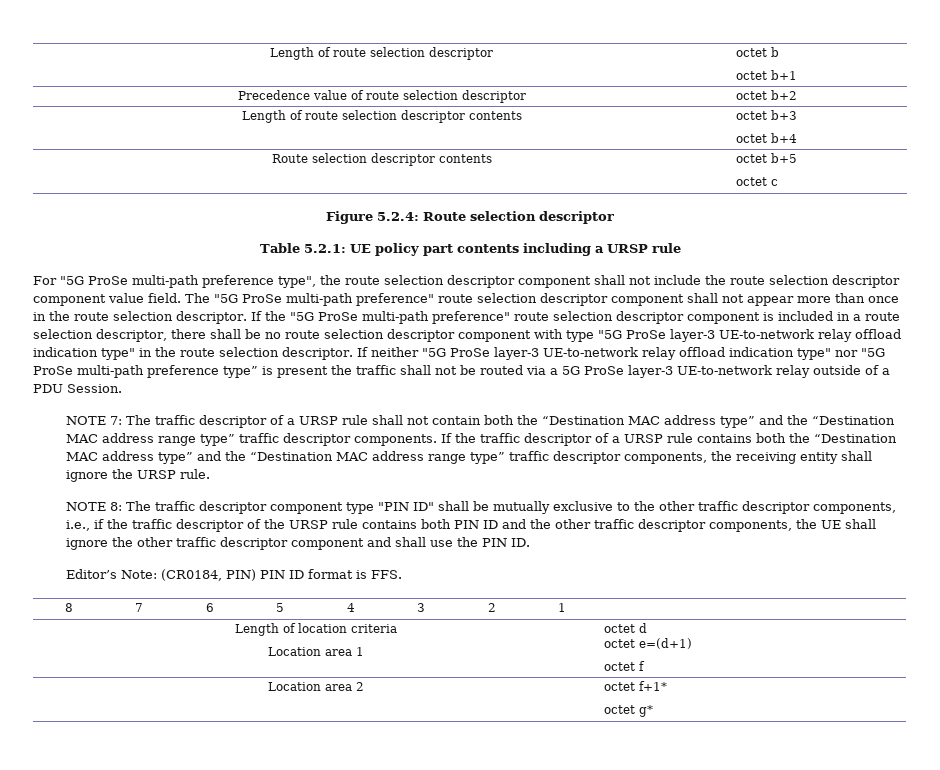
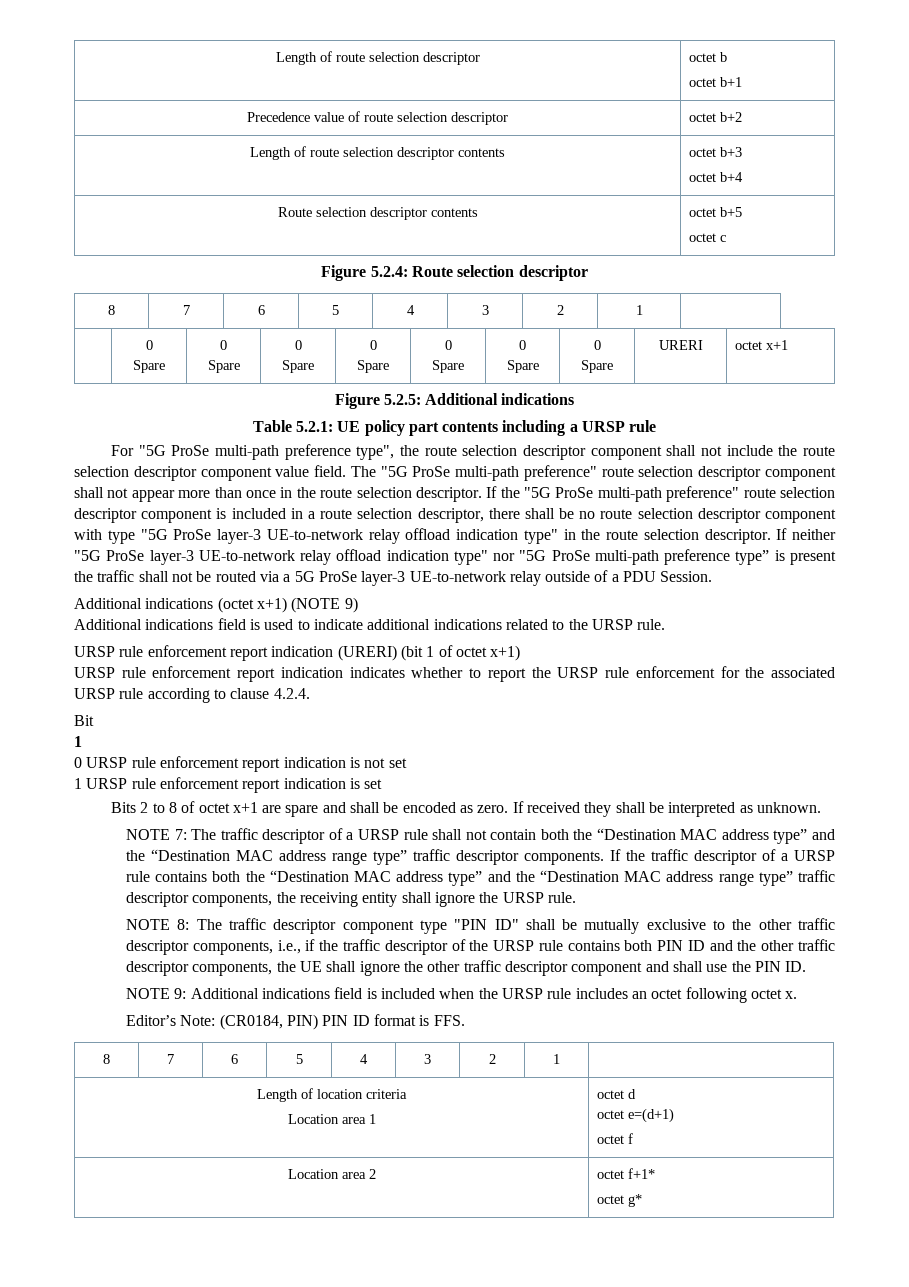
(614, 217) none -> [108,305,115,315] [182,305,190,315] [257,305,265,315] [332,305,339,315] [406,305,415,315] [481,305,489,315] [556,305,564,315] [635,305,643,315] [145,340,153,350] [133,360,165,373] [220,340,228,350] [207,360,240,373] [294,340,302,350] [282,360,314,373] [369,340,377,350] [357,360,389,373] [444,340,452,350] [432,360,464,373] [519,340,526,350] [506,360,539,373] [593,340,601,350] [581,360,613,373] [658,340,703,350] [734,340,788,350] [334,393,575,409] // 8 | 7 | 6 | 5 | 4 | 3 | 2 | 1 | // | 0 // Spare | 0 // Spare | 0 // Spare | 0 // Spare | 0 // Spare | 0 // Spare | 0 // Spare | URERI | octet x+1 // Figure 5.2.5: Additional indications
(122, 388) none -> [74,597,358,613] [74,618,666,630] [74,645,521,661] [74,666,836,682] [74,688,310,703] [74,715,94,726] [74,736,82,747] [74,756,407,772] [74,777,383,793] [110,801,821,817] // Additional indications (octet x+1) (NOTE 9) // Additional indications field is used to indicate additional indications related to the URSP rule. // URSP rule enforcement report indication (URERI) (bit 1 of octet x+1) // URSP rule enforcement report indication indicates whether to report the URSP rule enforcement for the associated URSP rule according to clause 4.2.4. // Bit // 1 // 0 URSP rule enforcement report indication is not set // 1 URSP rule enforcement report indication is set // Bits 2 to 8 of octet x+1 are spare and shall be encoded as zero. If received they shall be interpreted as unknown.
(531, 542) none -> [126,987,798,1003] // NOTE 9: Additional indications field is included when the URSP rule includes an octet following octet x.

